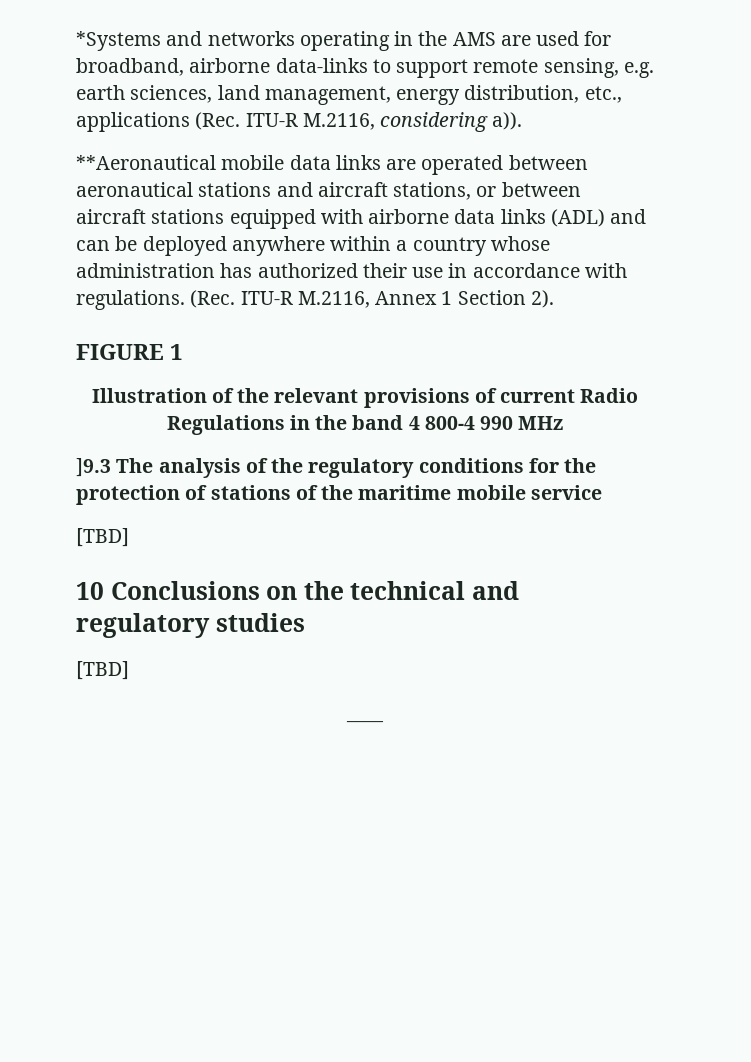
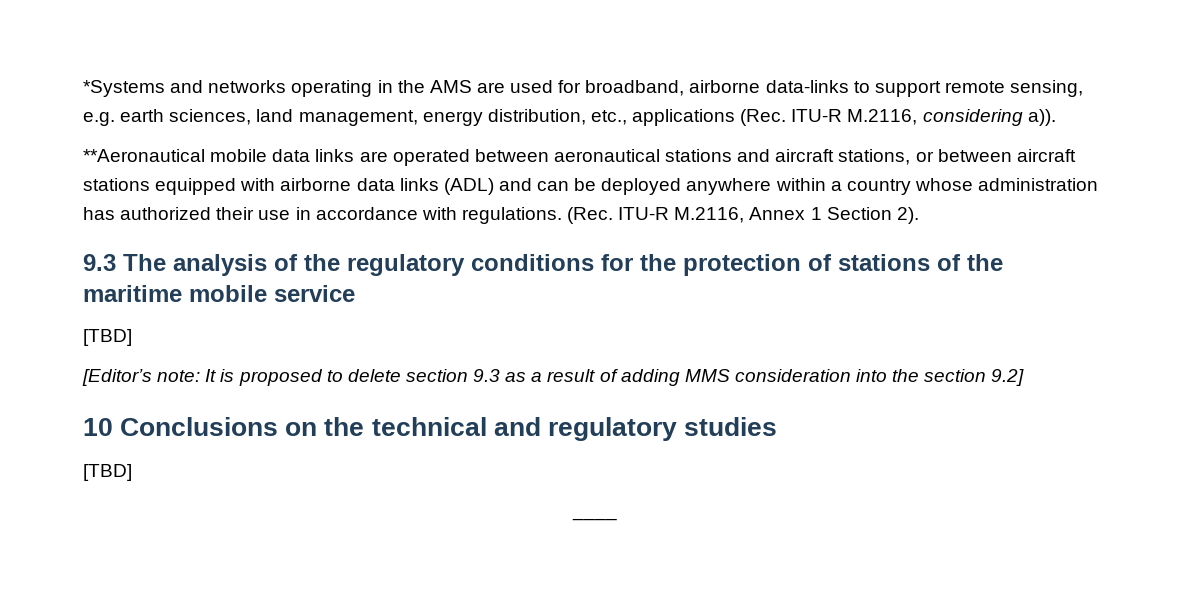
[76,344,184,360] [91,388,639,408] [166,415,564,435] [76,458,111,477] FIGURE 1 // Illustration of the relevant provisions of current Radio Regulations in the band 4 800-4 990 MHz // ]9.3 -> [83,254,116,271] 9.3
(129, 537) none -> [82,369,1025,386] // [Editor’s note: It is proposed to delete section 9.3 as a result of adding MMS consideration into the section 9.2]

